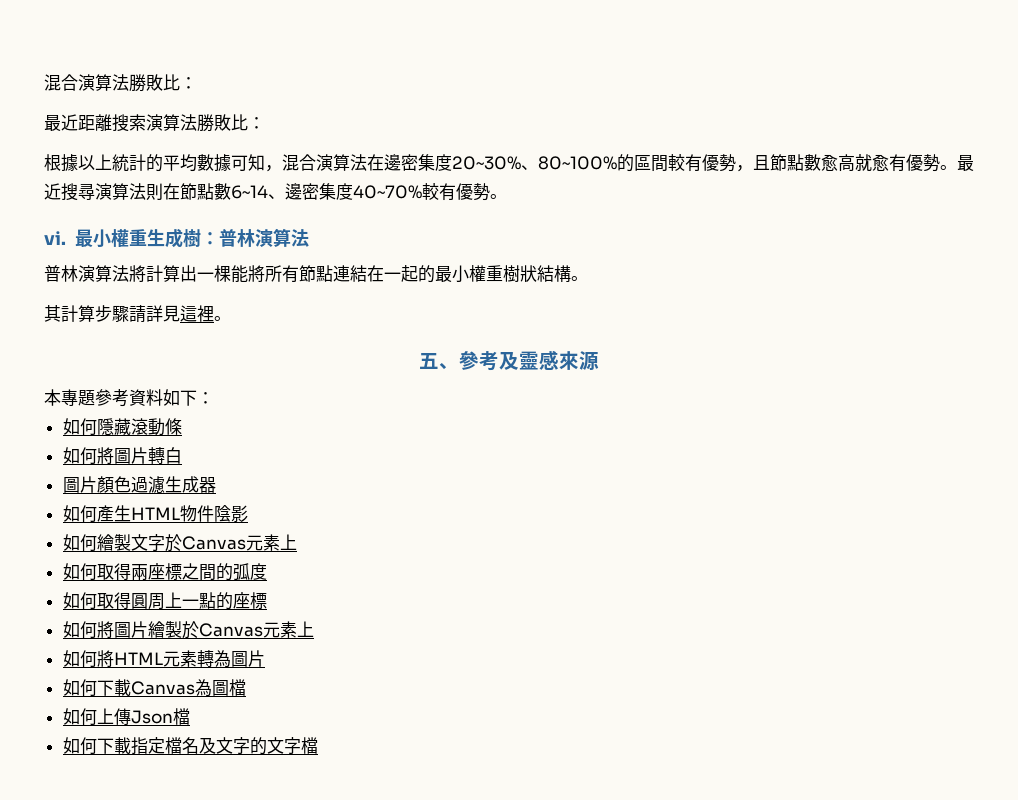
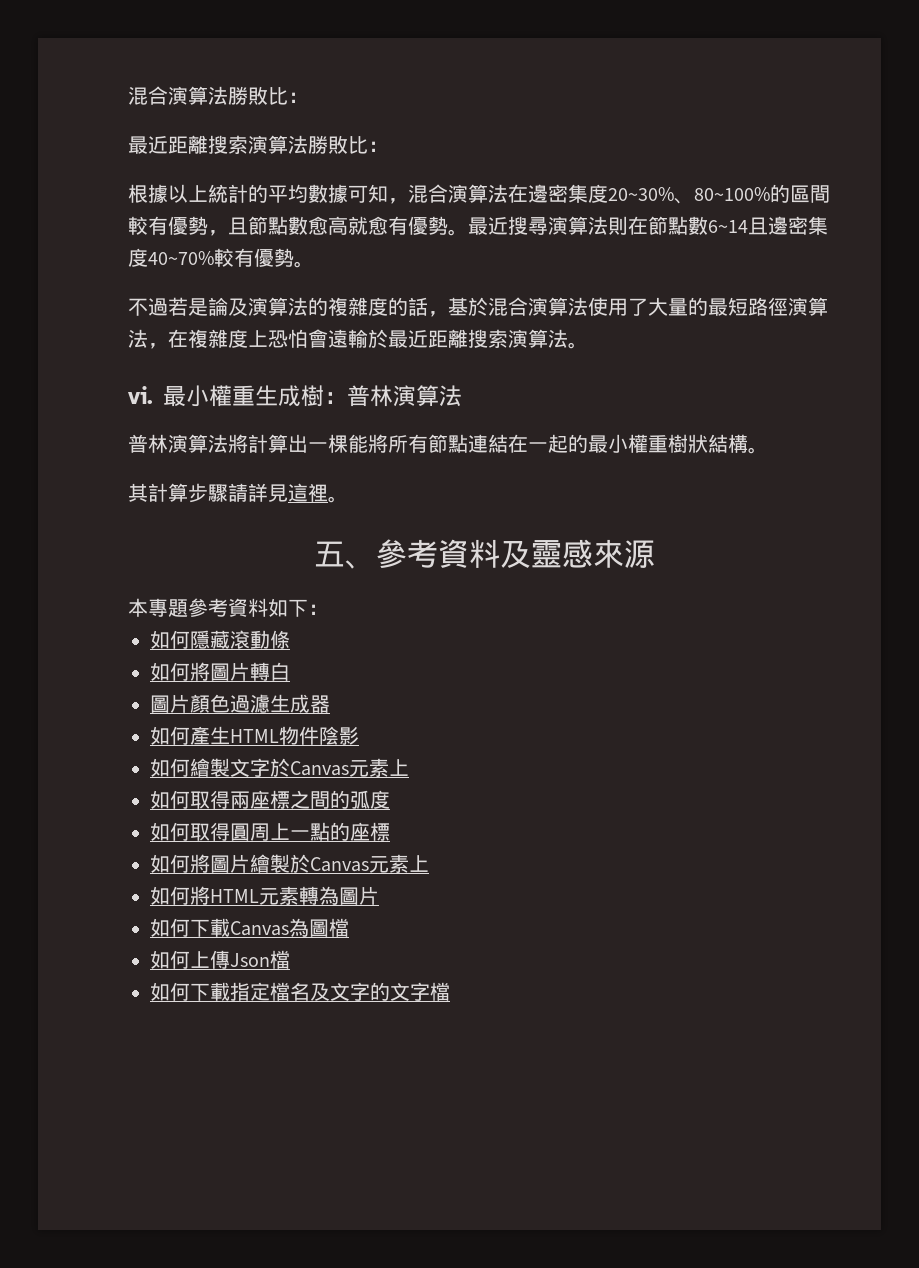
[268,194,285,199] 、 -> [748,217,768,235] 且
(507, 196) none -> [128,297,828,317] [128,329,588,349] // 不過若是論及演算法的複雜度的話，基於混合演算法使用了大量的最短路徑演算法，在複雜度上恐怕會遠輸於最近距離搜索演算法。
(499, 361) none -> [438,539,500,568] 資料

